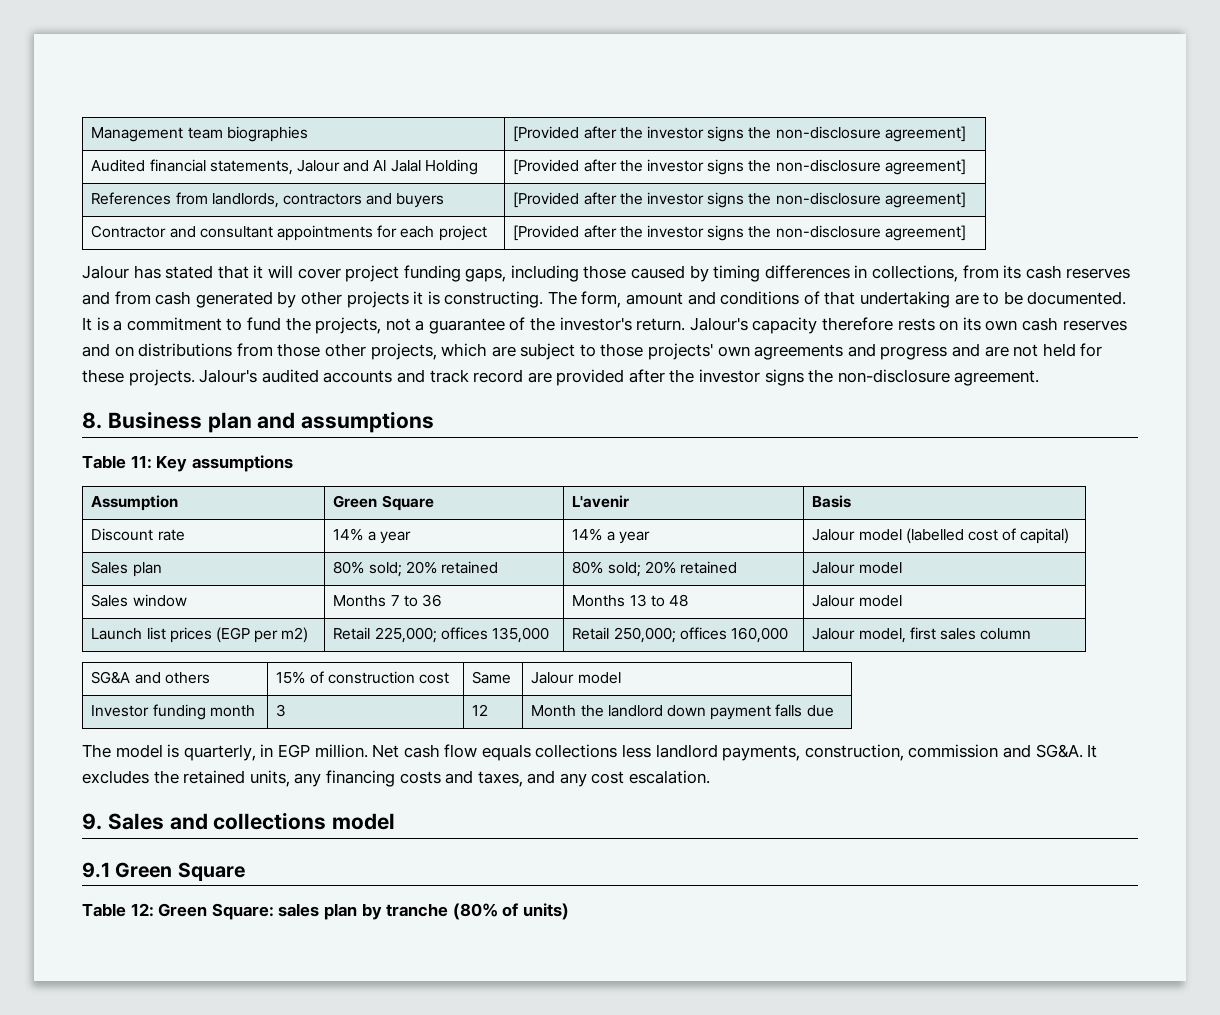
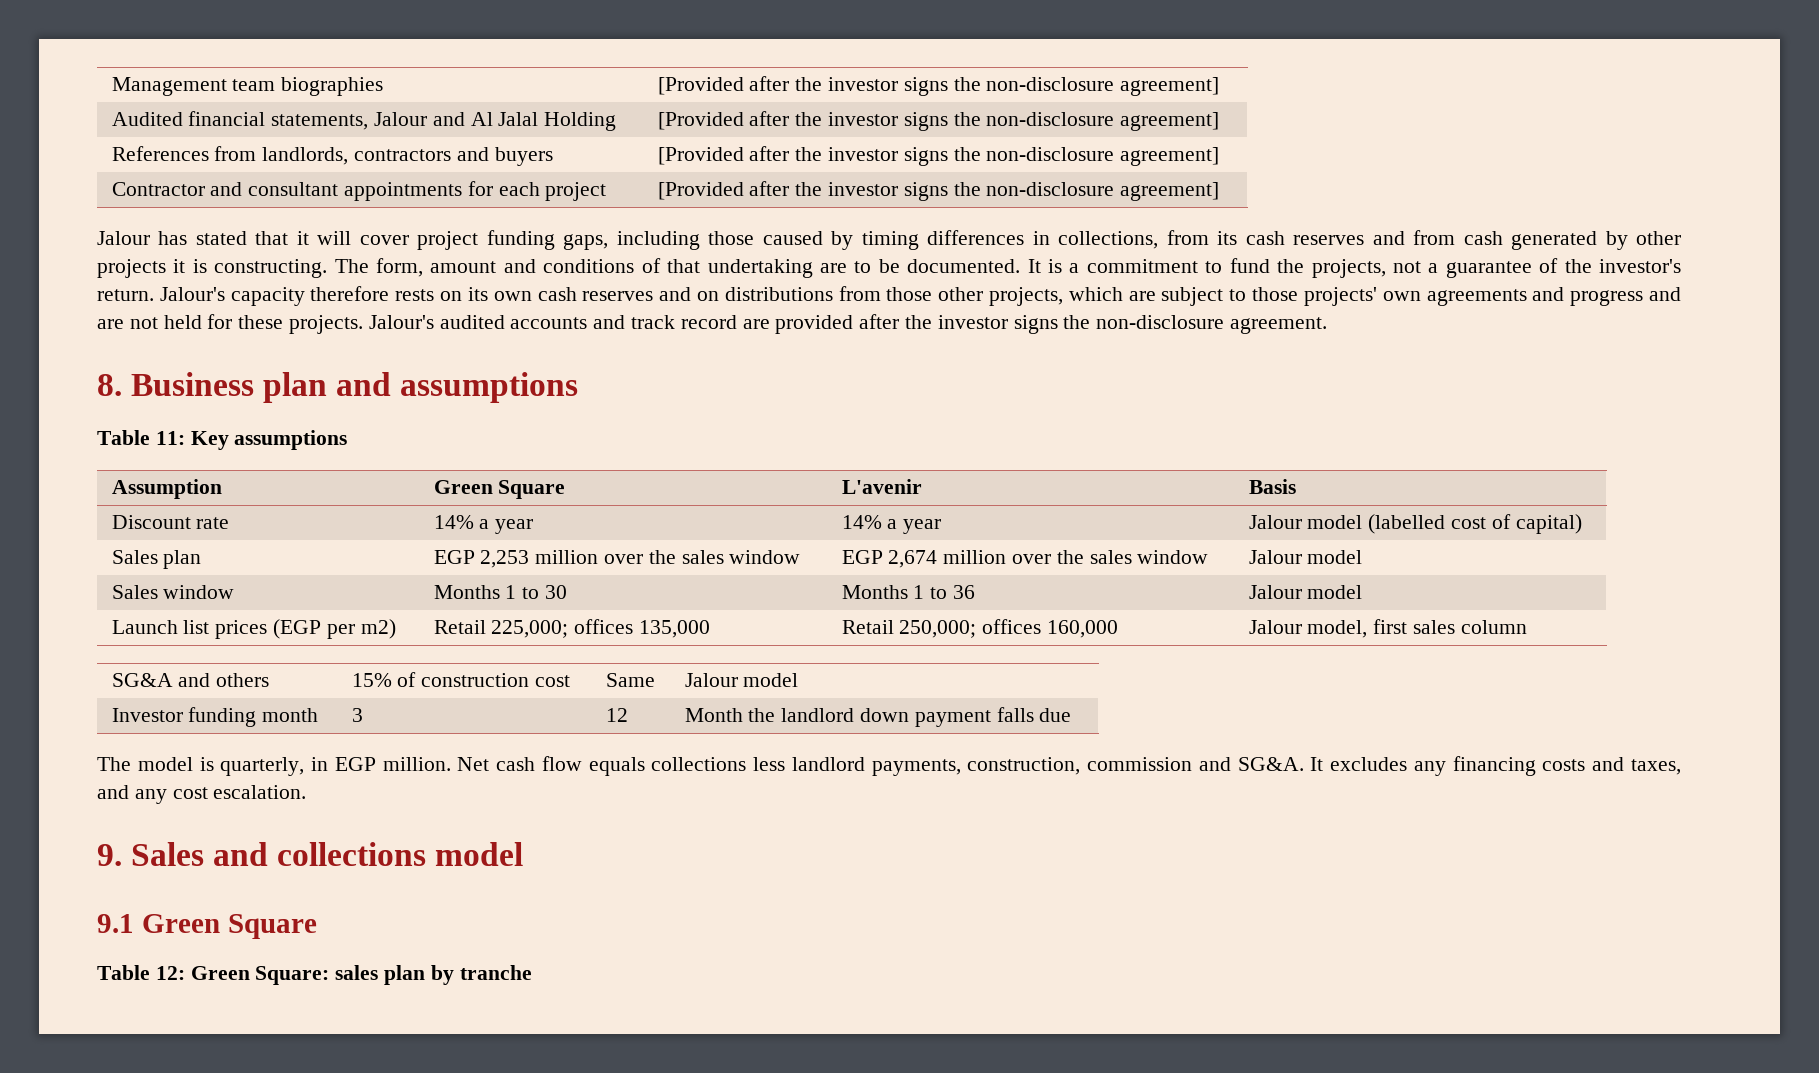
[333,561,498,577] [572,561,737,577] 80% sold; 20% retained | 80% sold; 20% retained -> [433,550,801,568] [841,550,1209,568] EGP 2,253 million over the sales window | EGP 2,674 million over the sales window
[390,594,442,607] [572,594,688,607] 7 to 36 | Months 13 to 48 -> [505,585,568,599] [841,585,976,599] 1 to 30 | Months 1 to 36
[153,770,290,787] the retained units, -> (1408, 764) none
[452,903,569,920] (80% of units) -> (532, 972) none

